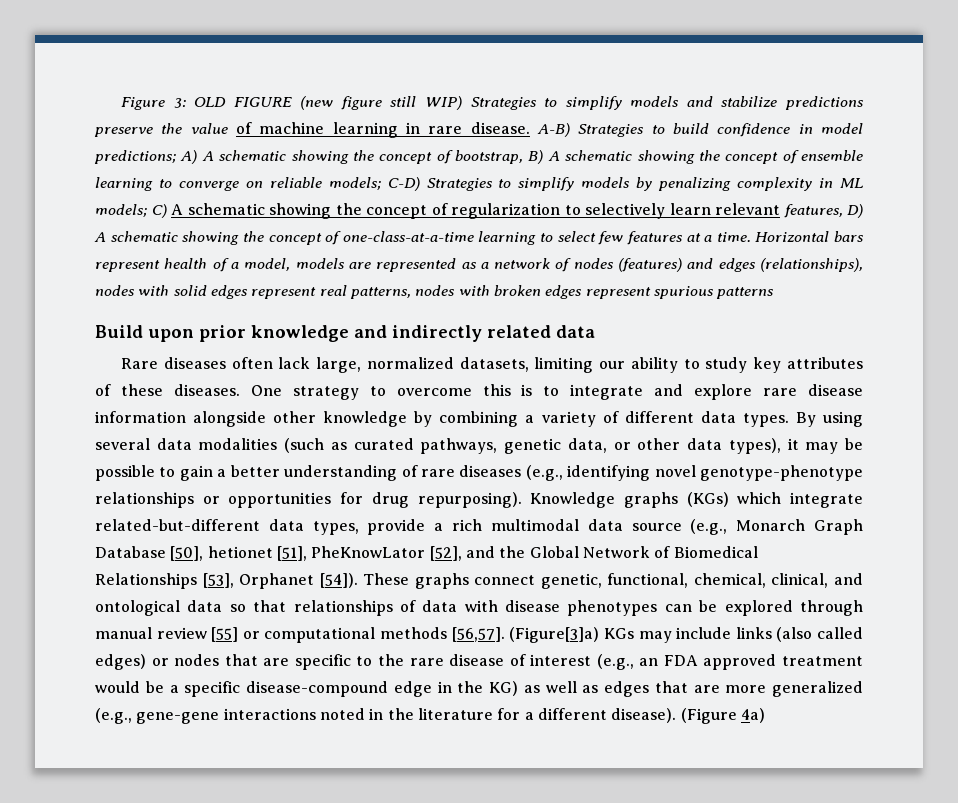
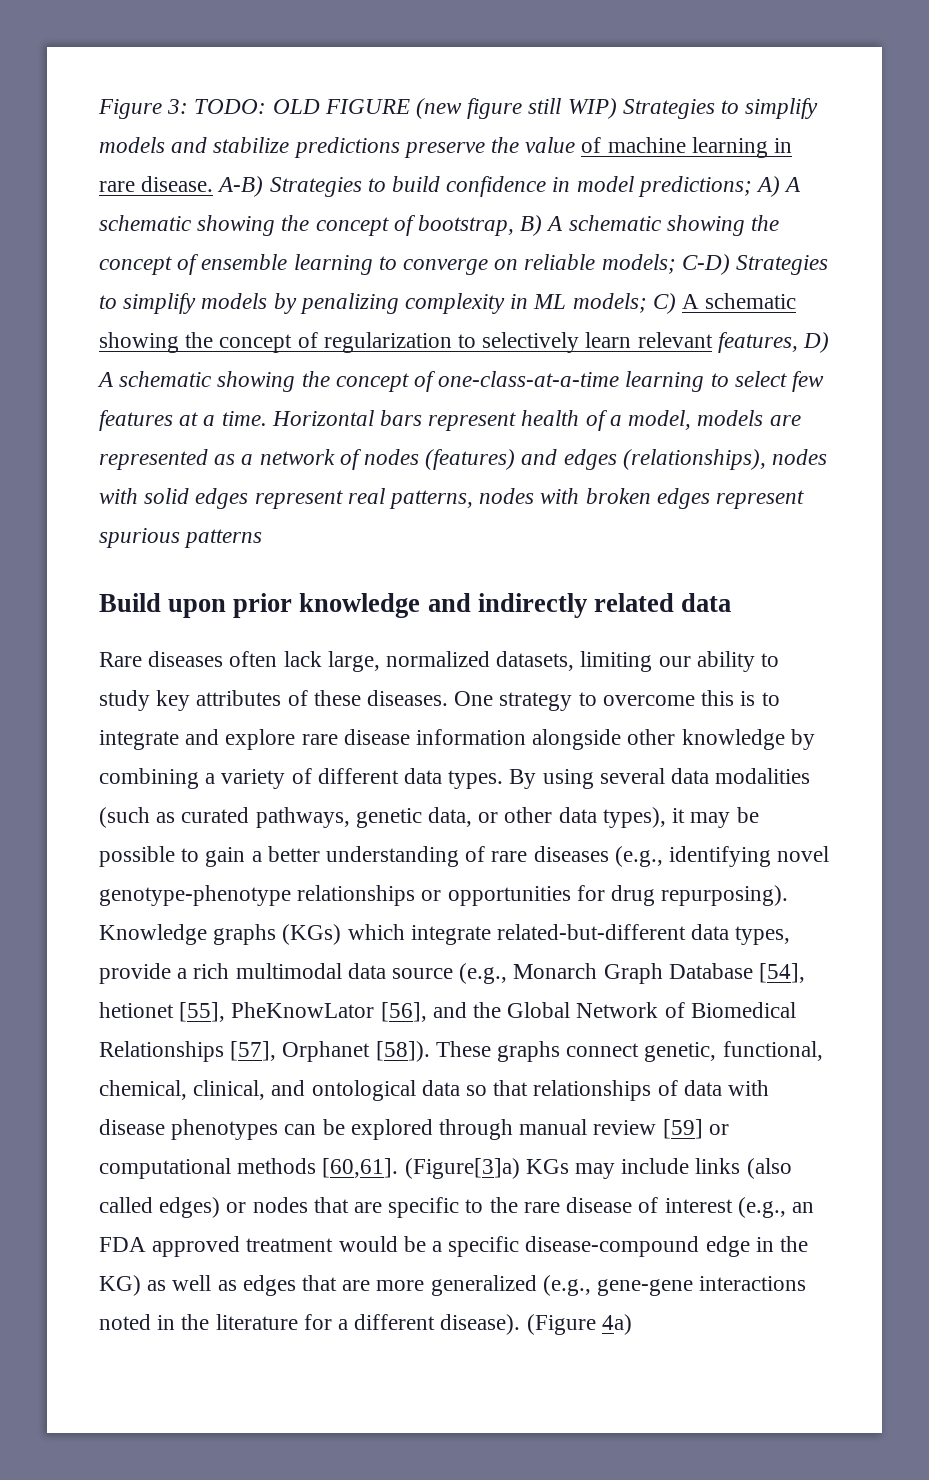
(186, 103) none -> [194,99,267,114] TODO:
[170,546,462,561] [50], hetionet [51], PheKnowLator [52], -> [759,963,806,983] [99,1002,427,1022] [54], hetionet [55], PheKnowLator [56],
[202,573,358,589] [53], Orphanet [54]). -> [230,1041,430,1062] [57], Orphanet [58]).
[211,627,239,642] [55] -> [662,1119,703,1139] [59]
[451,627,505,642] [56,57]. -> [322,1158,399,1178] [60,61].

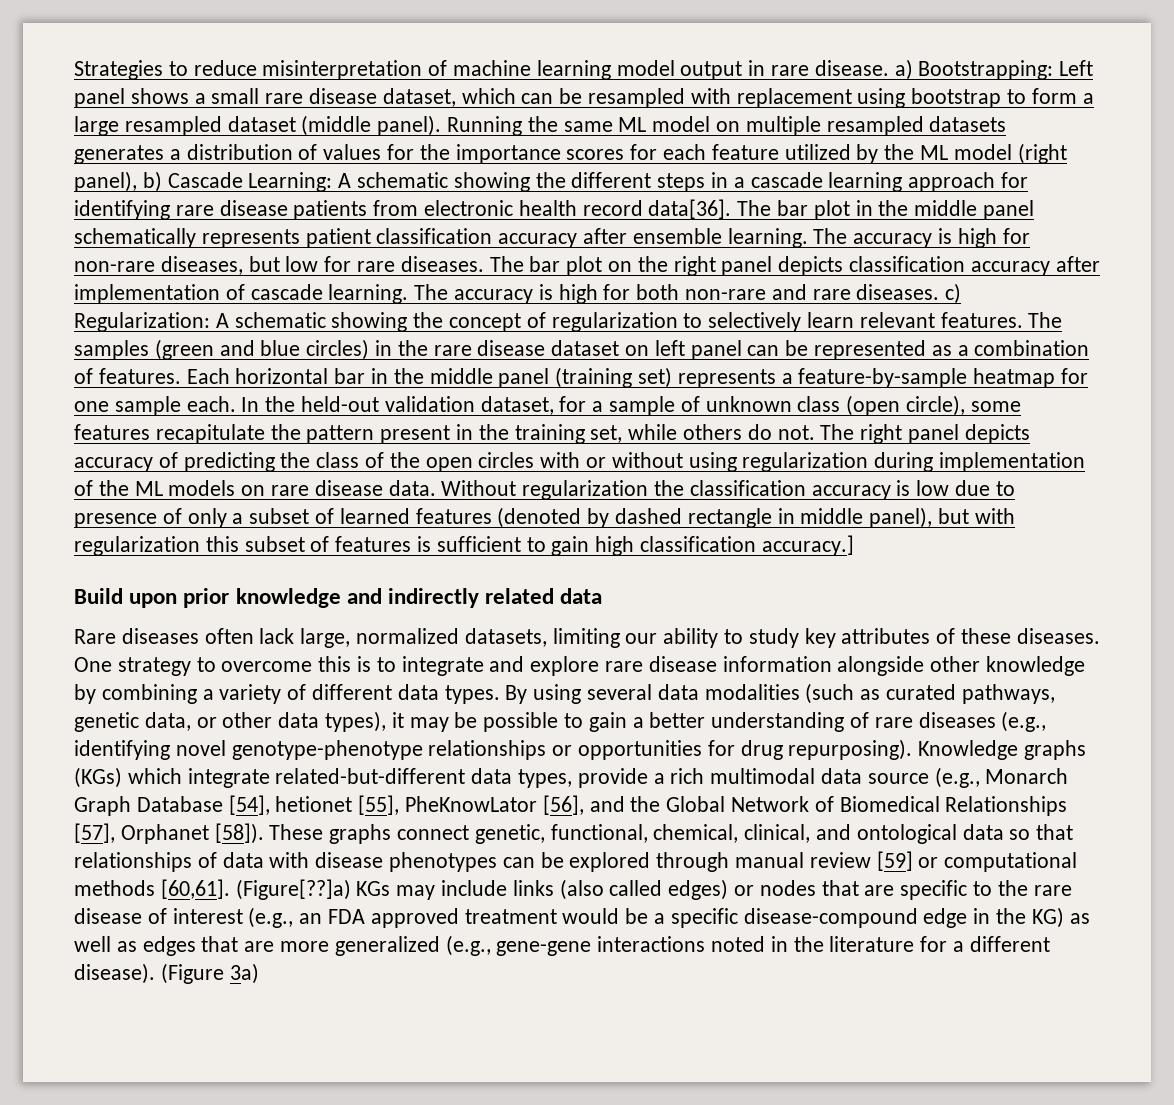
[98,98,819,119] [99,137,576,158] Figure 3: TODO: OLD FIGURE (new figure still WIP) Strategies to simplify models and stabilize predictions preserve the value -> [74,60,423,80] Strategies to reduce misinterpretation
(768, 147) none -> [616,60,743,80] model output
[217,176,802,197] [99,215,780,236] [99,254,829,275] [99,293,676,314] A-B) Strategies to build confidence in model predictions; A) A schematic showing the concept of bootstrap, B) A schematic showing the concept of ensemble learning to converge on reliable models; C-D) Strategies to simplify models by penalizing complexity in ML models; C) -> [894,59,1094,80] [74,88,1094,108] [74,115,1007,136] [74,143,1067,164] [74,171,1029,192] [74,199,1035,220] [74,228,1030,248] [74,256,1100,276] [74,283,962,304] [74,312,210,332] a) Bootstrapping: Left panel shows a small rare disease dataset, which can be resampled with replacement using bootstrap to form a large resampled dataset (middle panel). Running the same ML model on multiple resampled datasets generates a distribution of values for the importance scores for each feature utilized by the ML model (right panel), b) Cascade Learning: A schematic showing the different steps in a cascade learning approach for identifying rare disease patients from electronic health record data[36]. The bar plot in the middle panel schematically represents patient classification accuracy after ensemble learning. The accuracy is high for non-rare diseases, but low for rare diseases. The bar plot on the right panel depicts classification accuracy after implementation of cascade learning. The accuracy is high for both non-rare and rare diseases. c) Regularization:
[717,332,830,353] [97,371,825,392] [99,410,801,431] [99,449,828,470] [99,488,805,509] [99,528,263,548] features, D) A schematic showing the concept of one-class-at-a-time learning to select few features at a time. Horizontal bars represent health of a model, models are represented as a network of nodes (features) and edges (relationships), nodes with solid edges represent real patterns, nodes with broken edges represent spurious patterns -> [940,312,1063,328] [74,339,1090,360] [74,367,1089,388] [74,395,1021,416] [74,424,1030,444] [74,452,1086,472] [74,480,1015,500] [74,507,1015,528] [74,535,854,556] features. The samples (green and blue circles) in the rare disease dataset on left panel can be represented as a combination of features. Each horizontal bar in the middle panel (training set) represents a feature-by-sample heatmap for one sample each. In the held-out validation dataset, for a sample of unknown class (open circle), some features recapitulate the pattern present in the training set, while others do not. The right panel depicts accuracy of predicting the class of the open circles with or without using regularization during implementation of the ML models on rare disease data. Without regularization the classification accuracy is low due to presence of only a subset of learned features (denoted by dashed rectangle in middle panel), but with regularization this subset of features is sufficient to gain high classification accuracy.]
[404,1158,520,1179] (Figure[3]a) -> [235,879,351,900] (Figure[??]a)
[601,1314,632,1335] 4a) -> [229,963,259,984] 3a)

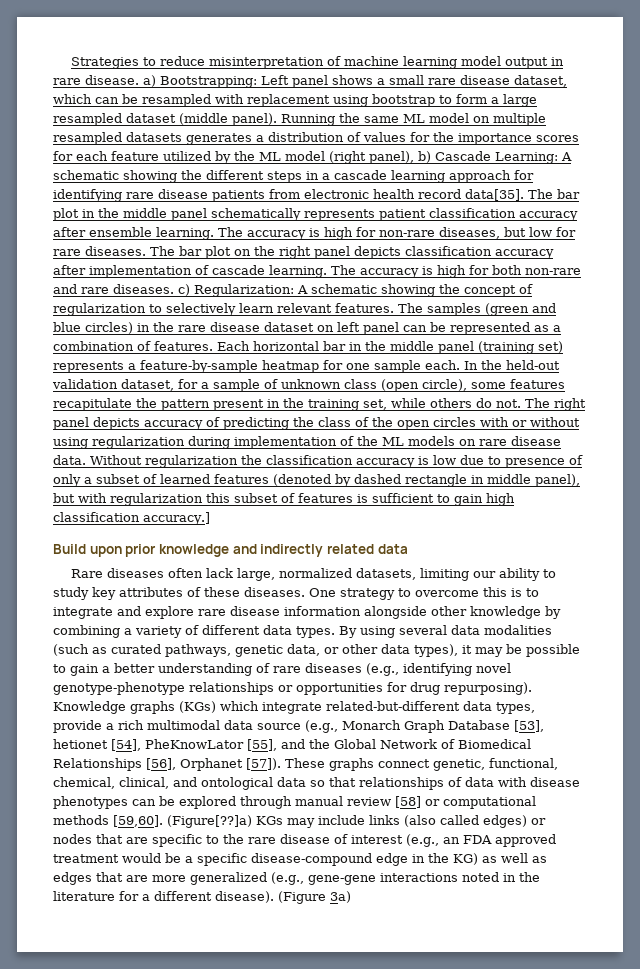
[648,199,732,219] data[36]. -> [465,189,524,201] data[35].
[228,795,584,815] [54], hetionet [55], PheKnowLator [56], -> [514,720,544,732] [53,739,277,751] [53], hetionet [54], PheKnowLator [55],
[74,823,264,844] [57], Orphanet [58]). -> [146,758,281,771] [56], Orphanet [57]).
[876,851,913,871] [59] -> [395,796,421,808] [58]
[160,879,230,899] [60,61]. -> [113,815,163,827] [59,60].

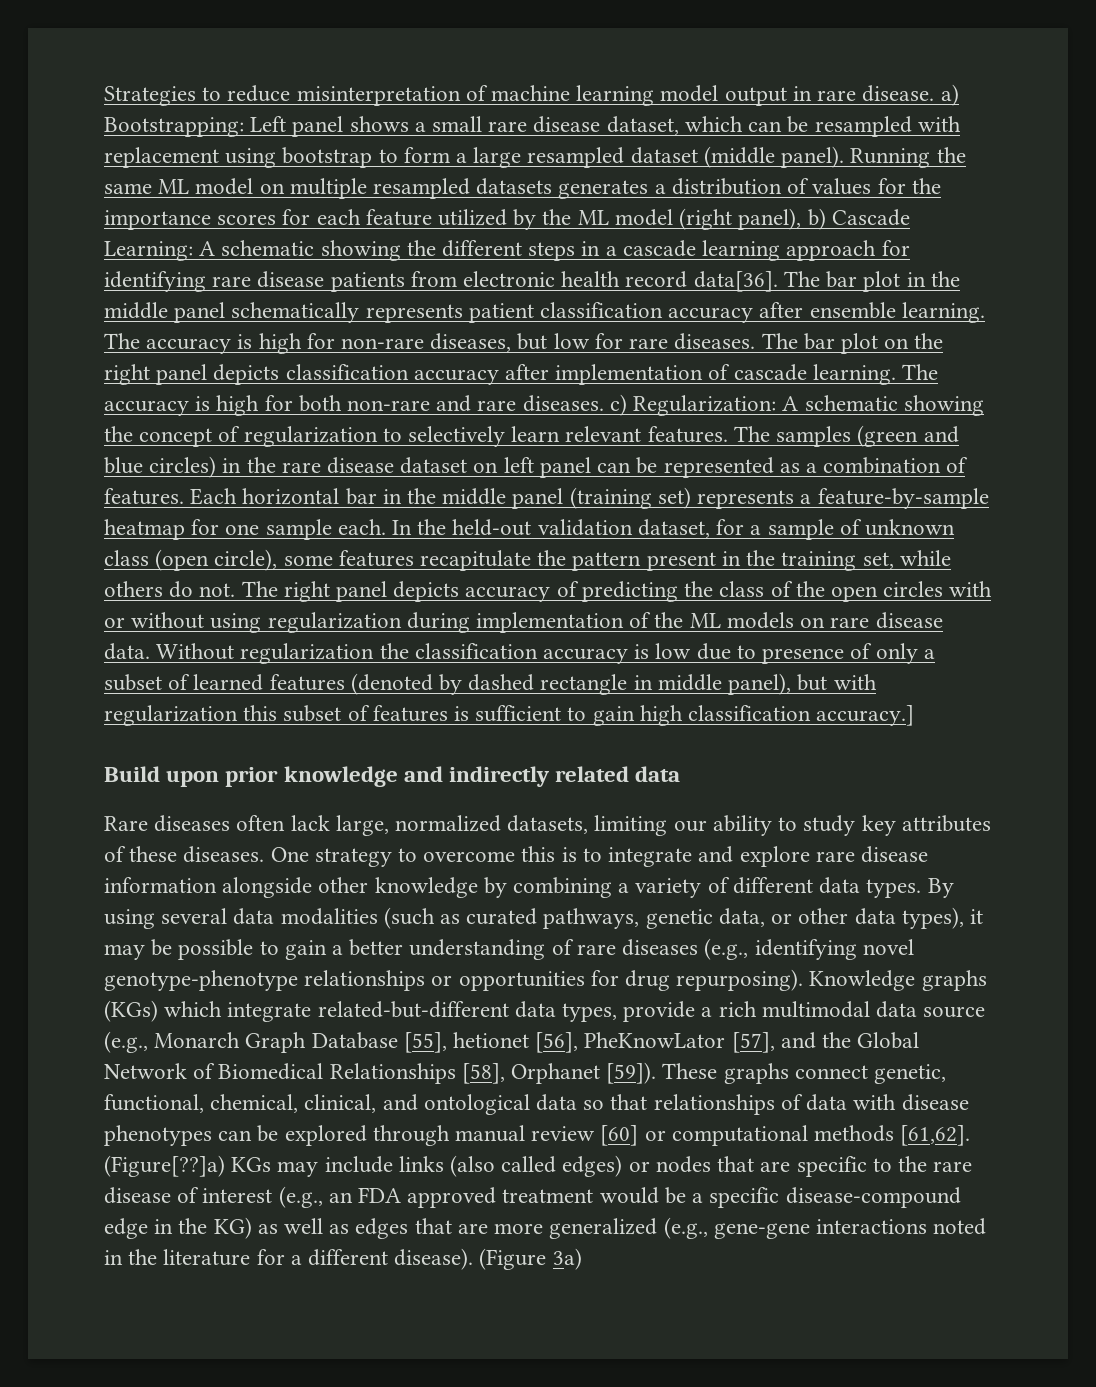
[465,189,524,201] data[35]. -> [693,271,778,292] data[36].
[514,720,544,732] [53,739,277,751] [53], hetionet [54], PheKnowLator [55], -> [403,1032,775,1053] [55], hetionet [56], PheKnowLator [57],
[146,758,281,771] [56], Orphanet [57]). -> [461,1062,657,1084] [58], Orphanet [59]).
[395,796,421,808] [58] -> [600,1125,639,1146] [60]
[113,815,163,827] [59,60]. -> [900,1125,971,1146] [61,62].

